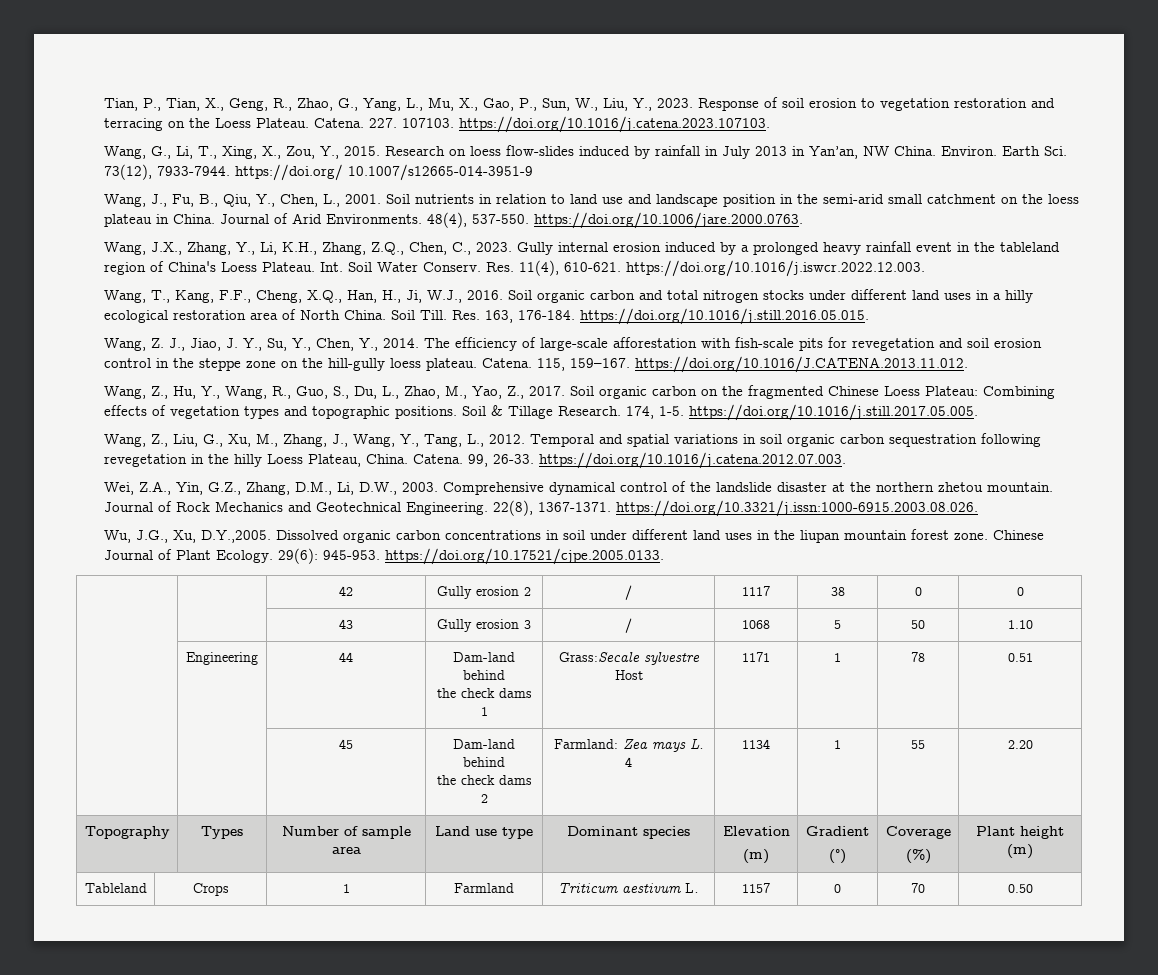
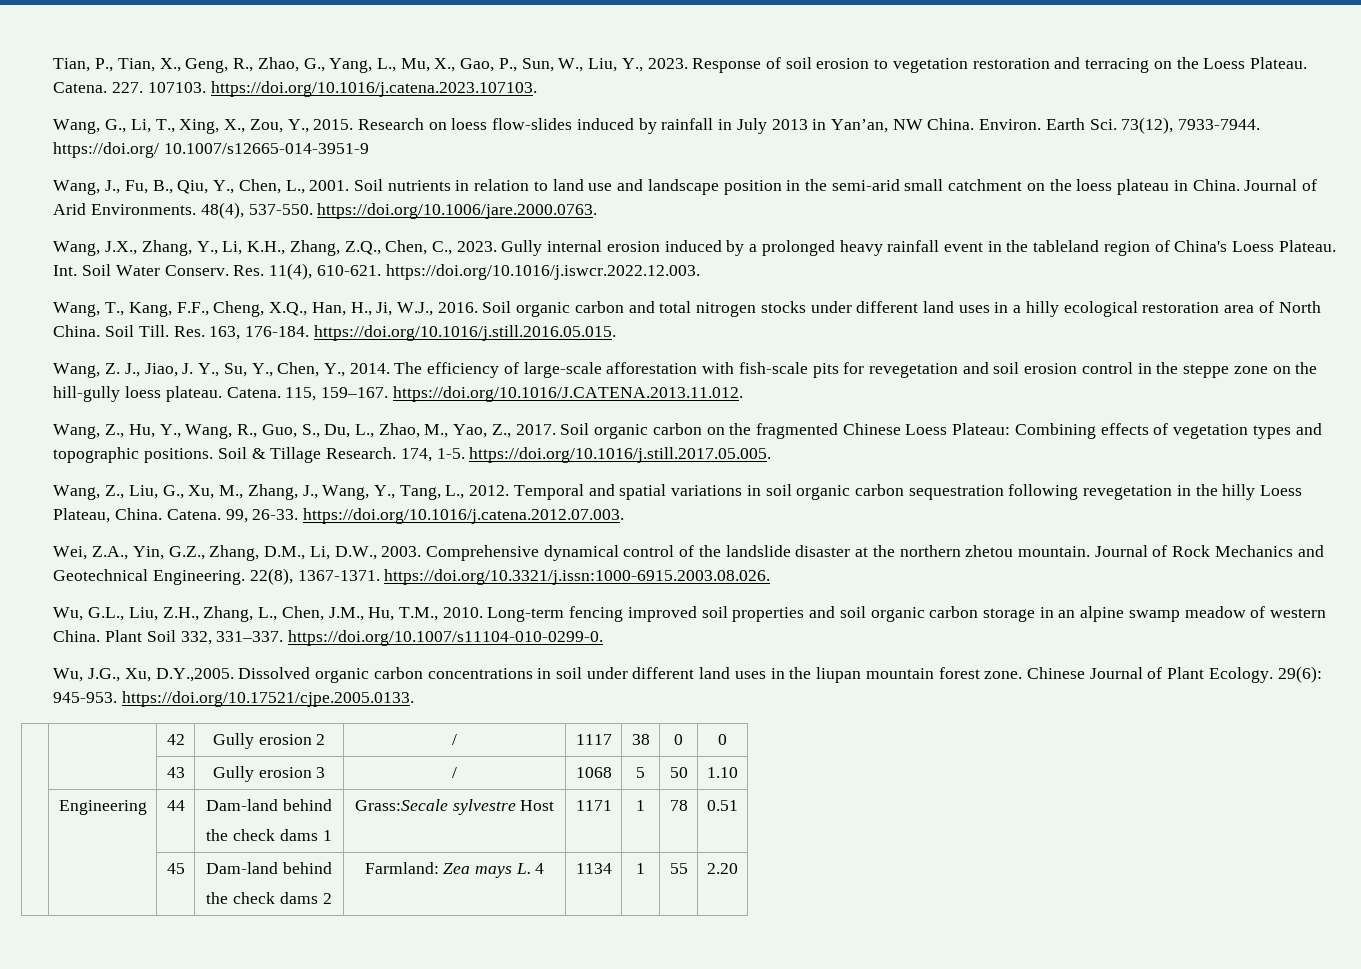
(978, 508) none -> [53,606,1327,622] [53,630,604,646] // Wu, G.L., Liu, Z.H., Zhang, L., Chen, J.M., Hu, T.M., 2010. Long-term fencing improved soil properties and soil organic carbon storage in an alpine swamp meadow of western China. Plant Soil 332, 331–337. https://doi.org/10.1007/s11104-010-0299-0.
[84,826,170,839] [201,826,243,839] [281,826,411,839] [331,847,361,854] [435,826,533,839] [567,826,690,839] [722,826,790,836] [743,849,769,864] [806,826,869,836] [829,849,846,864] [885,826,951,839] [905,849,931,864] [976,826,1064,839] [1007,844,1033,859] [84,883,147,893] [192,883,229,896] [342,884,350,893] [454,883,514,893] [558,883,699,893] [742,883,770,893] [834,884,841,893] [911,883,925,893] [1007,884,1033,893] // Topography | Types | Number of sample area | Land use type | Dominant species | Elevation // (m) | Gradient // (°) | Coverage // (%) | Plant height (m) // Tableland | Crops | 1 | Farmland | Triticum aestivum L. | 1157 | 0 | 70 | 0.50 -> (738, 868) none

